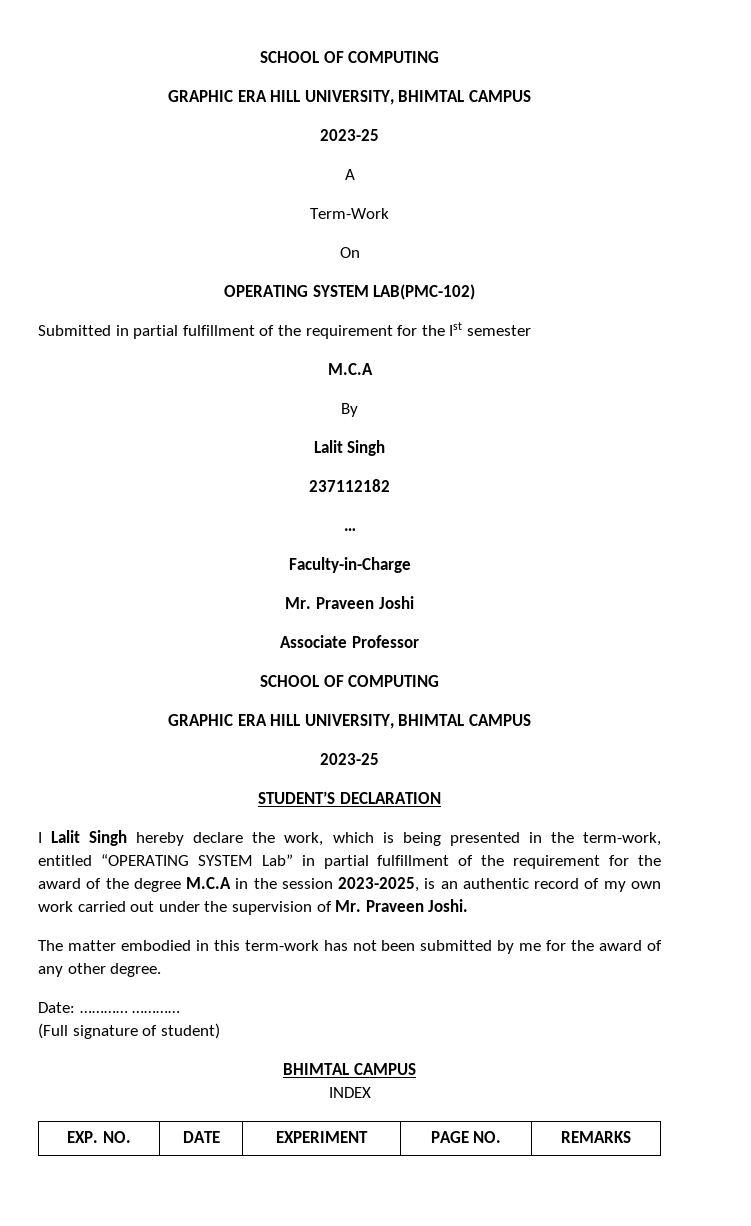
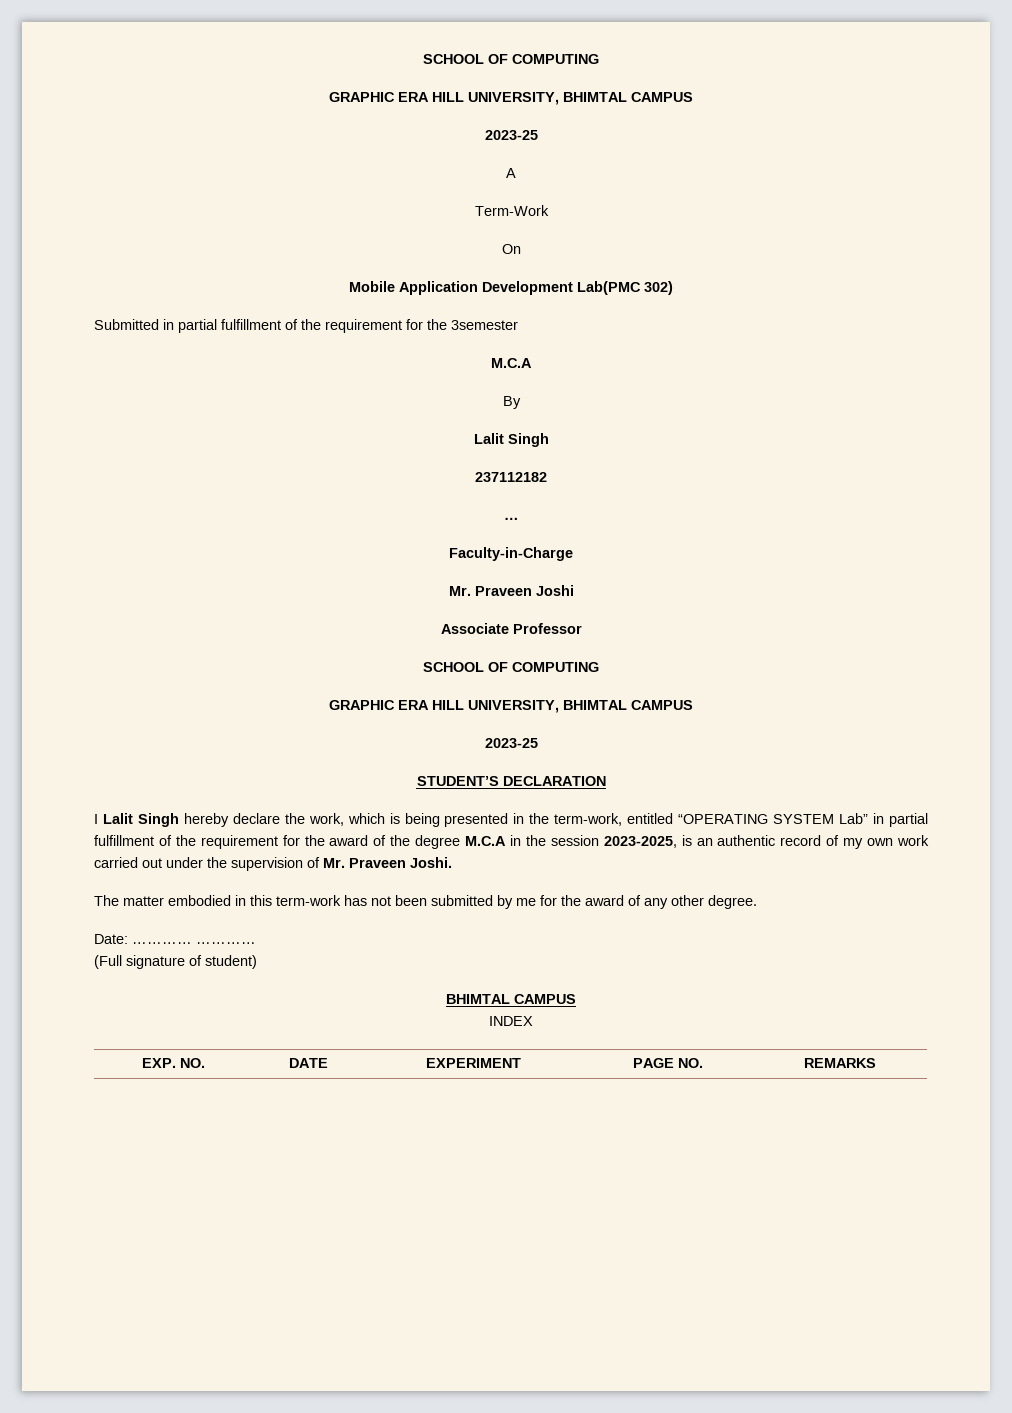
[223,284,476,300] OPERATING SYSTEM LAB(PMC-102) -> [349,281,673,295] Mobile Application Development Lab(PMC 302)
[449,322,531,336] Ist semester -> [451,320,518,330] 3semester

